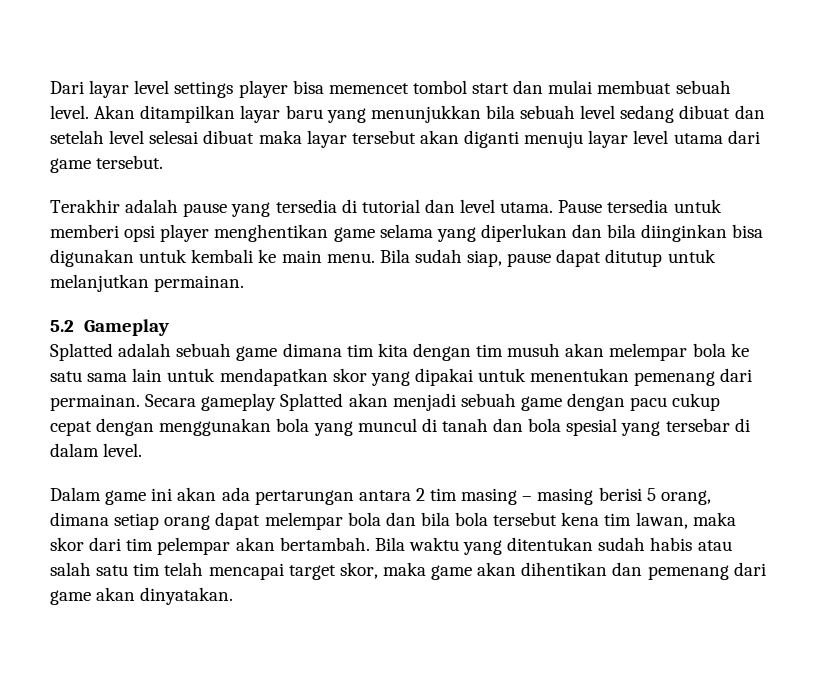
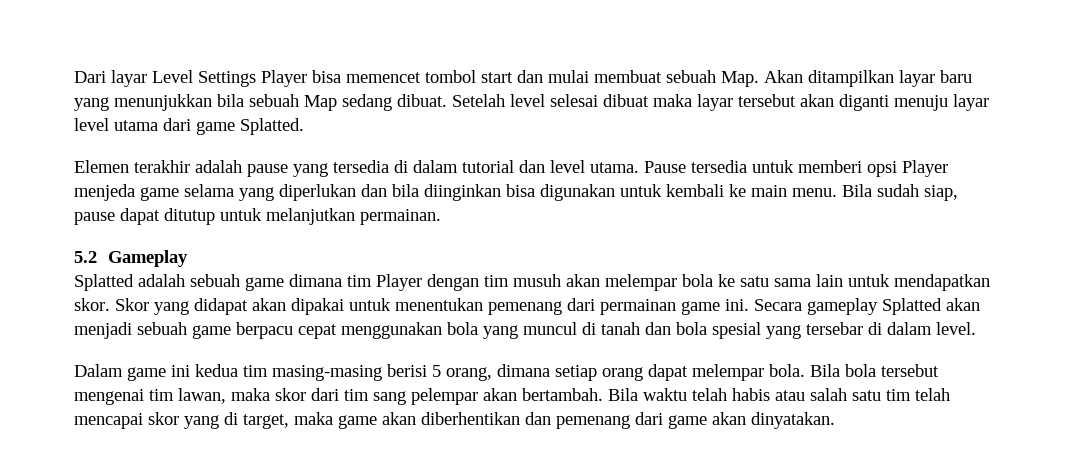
[134,80,288,98] level settings player -> [152,70,307,87] Level Settings Player
[50,105,89,119] level. -> [721,71,759,87] Map.
[580,105,765,123] [50,130,104,144] level sedang dibuat dan setelah -> [304,94,505,111] Map sedang dibuat. Setelah
[96,155,164,169] [50,199,120,213] tersebut. // Terakhir -> [240,118,304,135] [74,160,190,173] Splatted. // Elemen terakhir
(357, 206) none -> [413,160,458,173] dalam
[160,224,329,242] player menghentikan -> [902,160,948,177] [74,184,135,201] Player menjeda
[377,343,408,357] kita -> [376,274,422,291] Player
[332,368,410,386] skor yang -> [74,298,286,315] skor. Skor yang didapat akan
[50,394,140,411] permainan. -> [600,299,749,315] permainan game ini.
[567,393,721,411] [50,418,155,436] dengan pacu cukup cepat dengan -> [236,322,337,339] berpacu cepat
[177,487,594,505] akan ada pertarungan antara 2 tim masing – masing -> [195,364,382,381] kedua tim masing-masing
[347,512,450,526] bola dan bila -> [769,364,840,377] bola. Bila
[561,512,600,526] kena -> [74,389,144,405] mengenai
(154, 544) none -> [373,391,406,405] sang
[463,537,646,555] yang ditentukan sudah -> [692,388,727,401] telah
[288,562,378,580] target skor, -> [148,412,289,429] skor yang di target,
[521,562,608,576] dihentikan -> [421,412,520,425] diberhentikan

